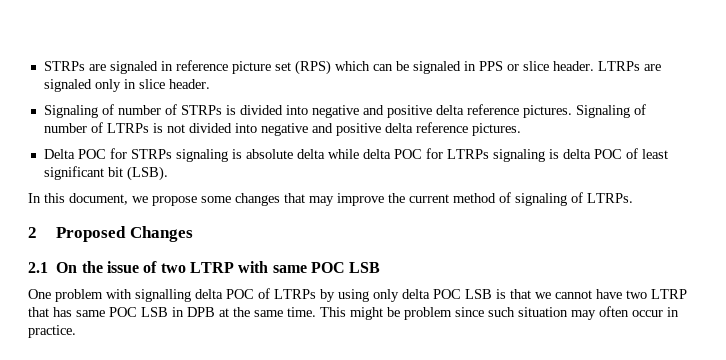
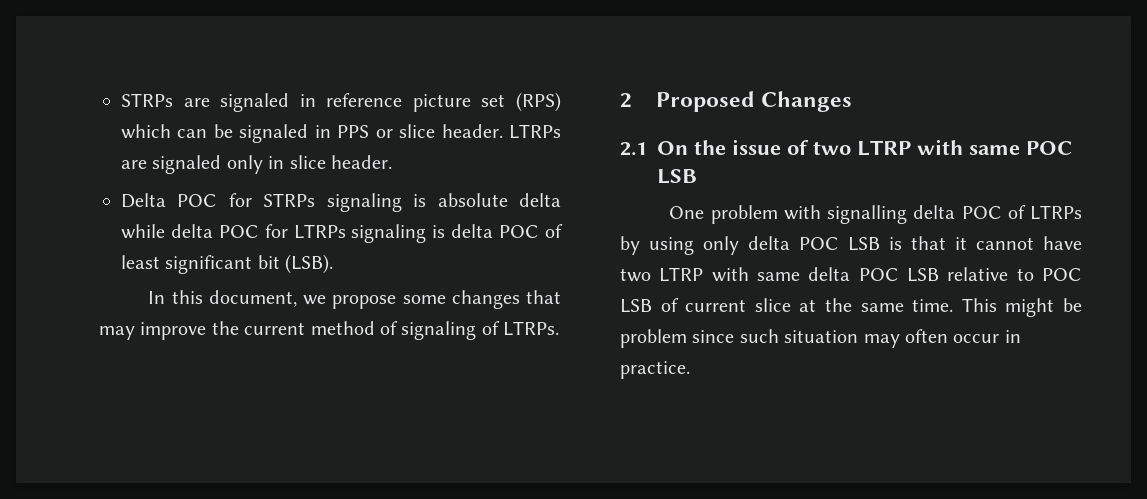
[43,104,646,118] [43,122,521,136] // Signaling of number of STRPs is divided into negative and positive delta reference pictures. Signaling of number of LTRPs is not divided into negative and positive delta reference pictures. -> (392, 162) none
[535,292,551,299] we -> [955,237,967,250] it
[28,307,215,317] that has same POC LSB in DPB -> [711,267,1082,282] [620,298,791,313] with same delta POC LSB relative to POC LSB of current slice

